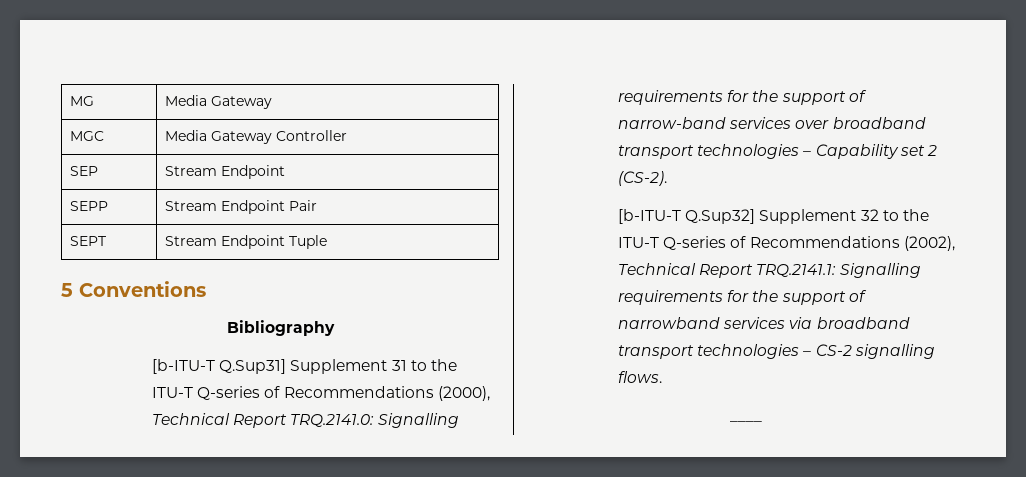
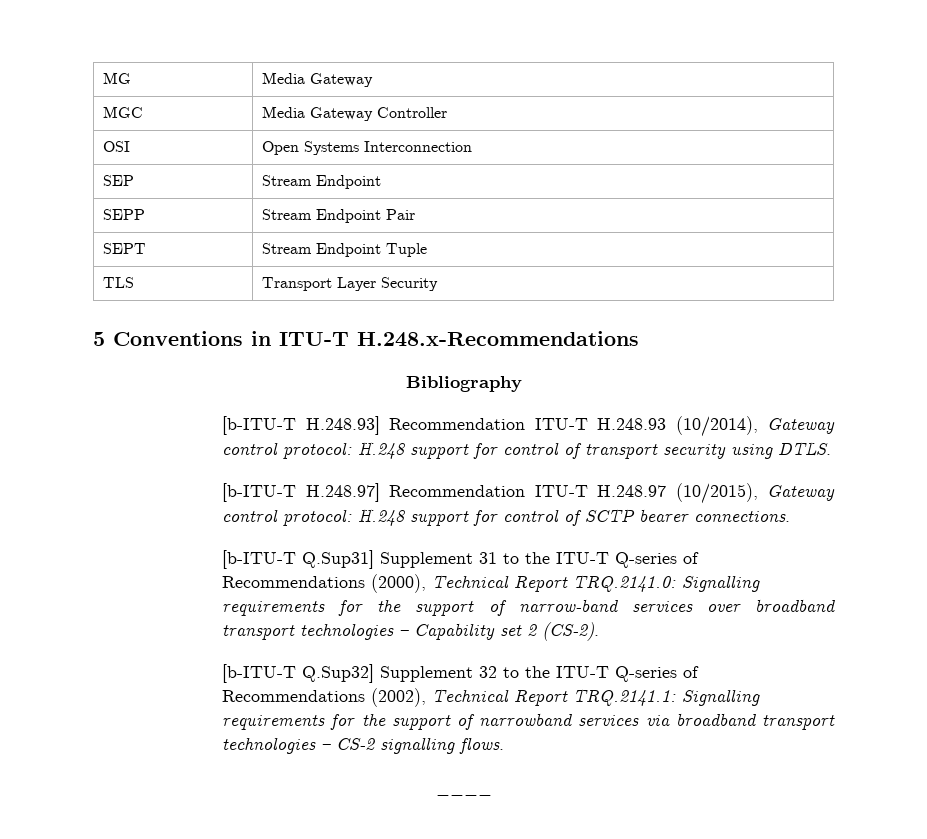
(347, 135) none -> [102,141,130,152] [261,141,472,155] // OSI | Open Systems Interconnection
[61,281,206,297] [226,320,335,336] // 5 Conventions // Bibliography -> [102,277,134,288] [261,277,438,291] [93,331,639,347] [405,376,522,392] [222,416,835,437] [222,442,832,459] [222,483,835,504] [222,509,791,526] // TLS | Transport Layer Security // 5 Conventions in ITU-T H.248.x-Recommendations // Bibliography // [b-ITU-T H.248.93] Recommendation ITU-T H.248.93 (10/2014), Gateway control protocol: H.248 support for control of transport security using DTLS. // [b-ITU-T H.248.97] Recommendation ITU-T H.248.97 (10/2015), Gateway control protocol: H.248 support for control of SCTP bearer connections.

